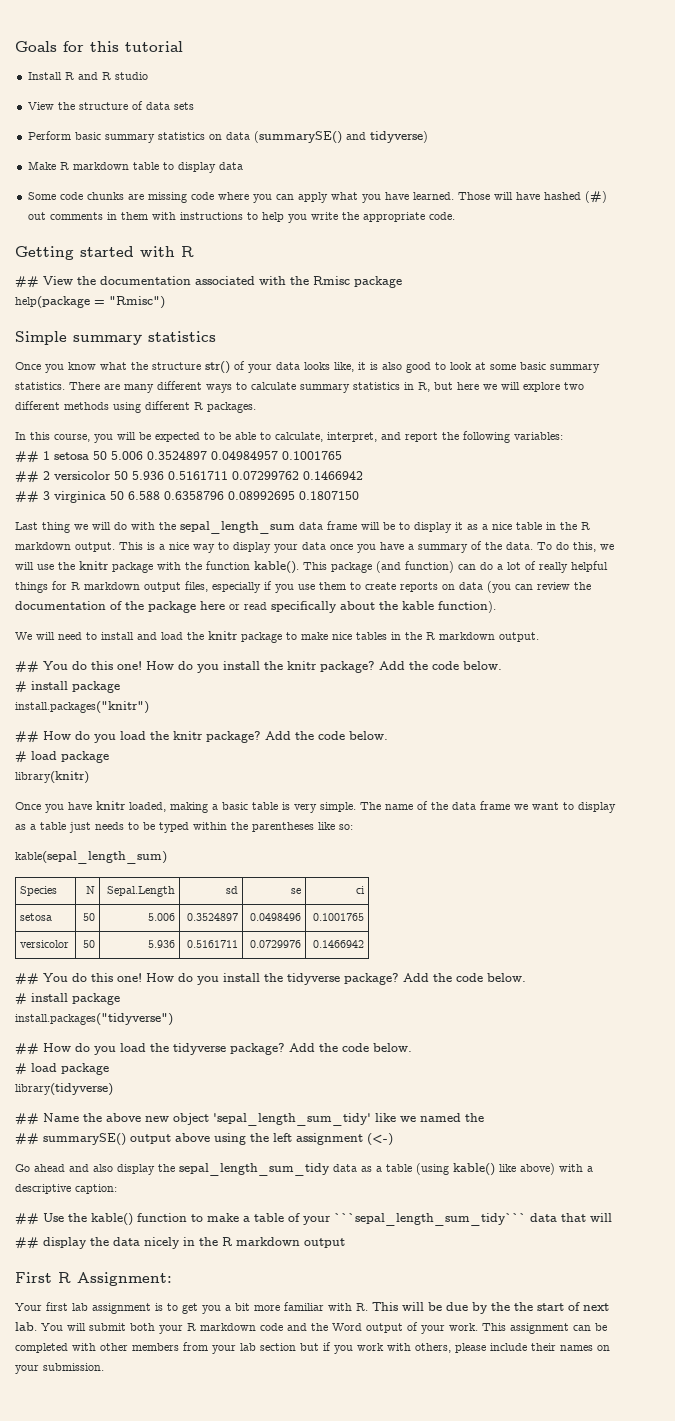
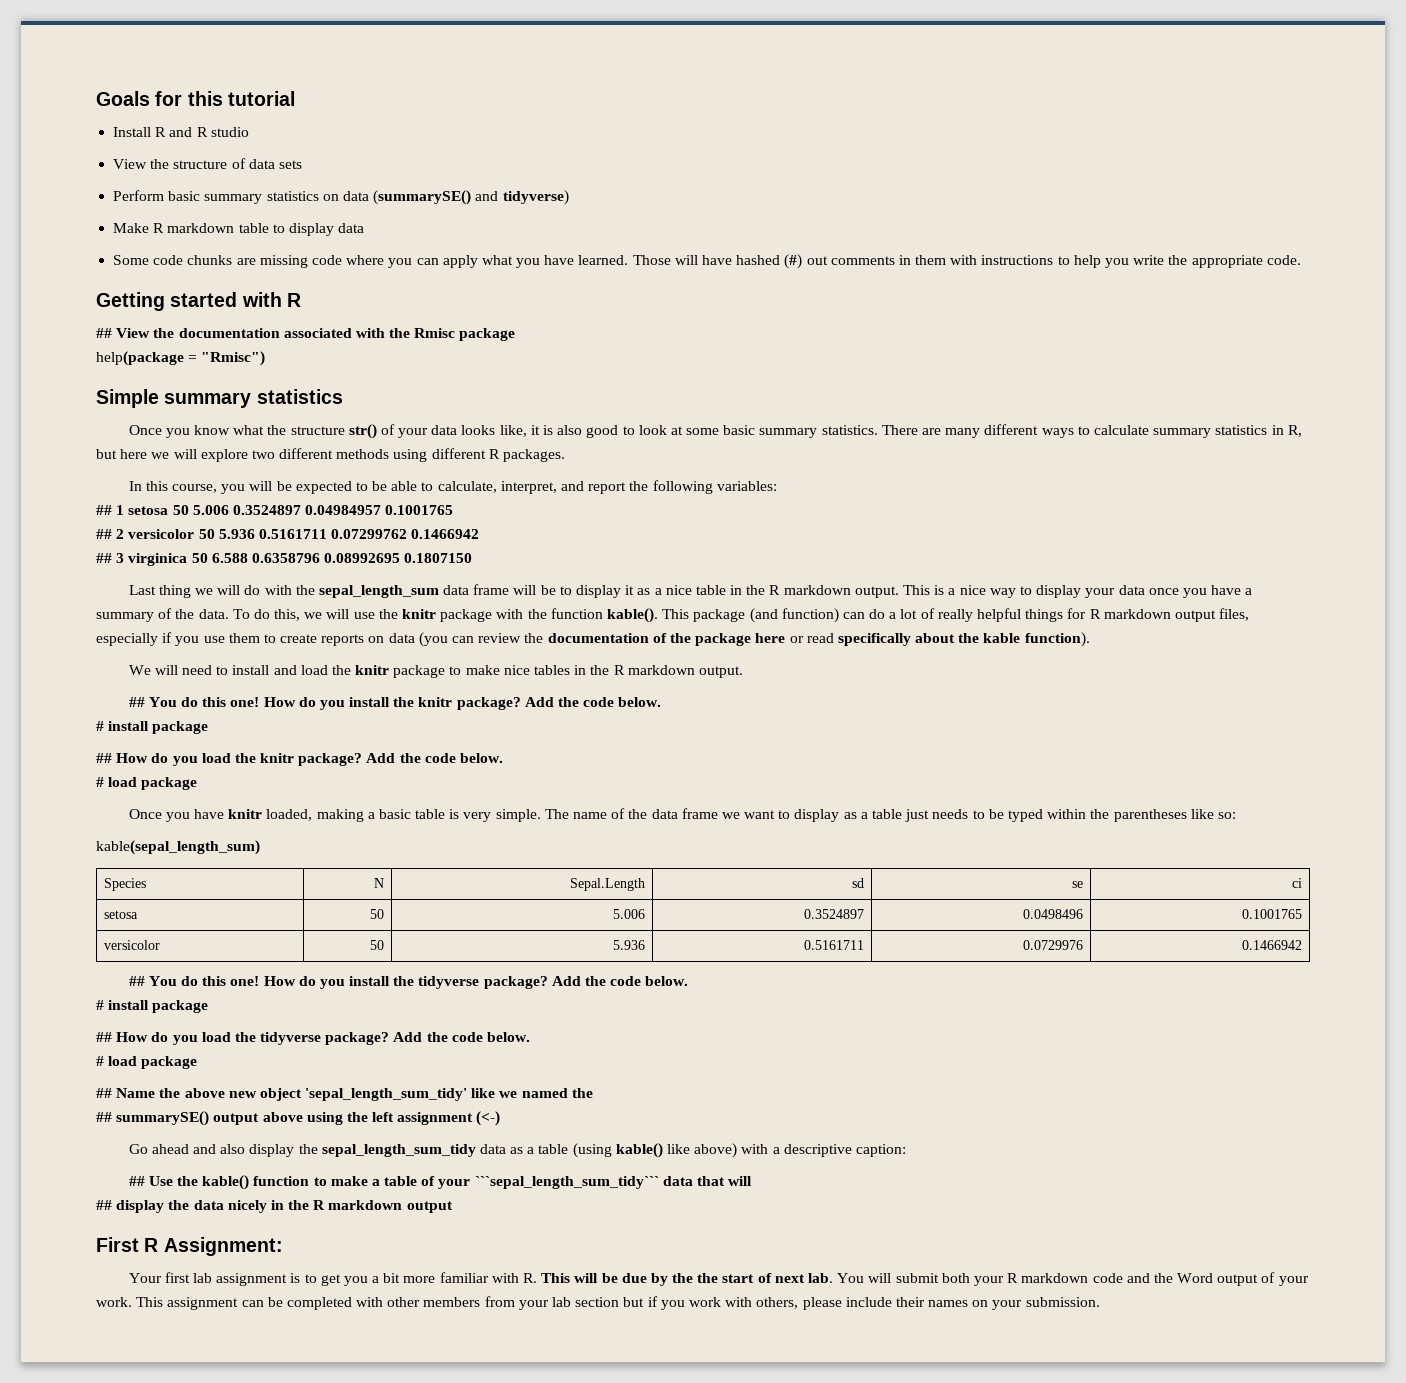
[15,701,149,714] // install.packages("knitr") -> (209, 727) none
[15,771,89,784] // library(knitr) -> (198, 783) none
[15,1013,173,1026] // install.packages("tidyverse") -> (209, 1006) none
[15,1083,113,1096] // library(tidyverse) -> (198, 1062) none

